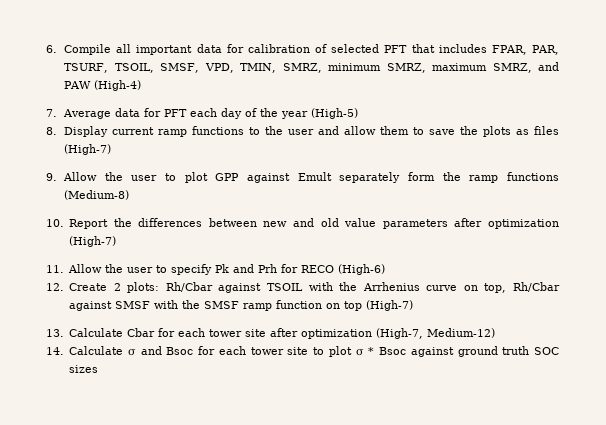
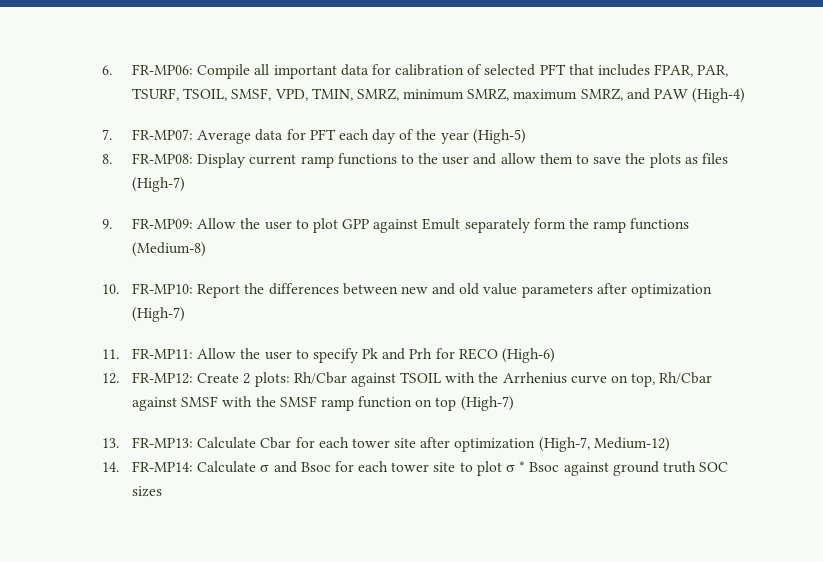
(57, 49) none -> [132,64,194,75] FR-MP06:
(57, 113) none -> [132,129,194,140] FR-MP07:
(57, 131) none -> [132,153,194,164] FR-MP08:
(57, 177) none -> [132,218,194,229] FR-MP09:
(64, 223) none -> [132,283,194,294] FR-MP10:
(64, 269) none -> [132,348,194,359] FR-MP11:
(64, 287) none -> [132,372,194,384] FR-MP12:
(64, 333) none -> [132,437,194,448] FR-MP13:
(64, 351) none -> [132,461,194,472] FR-MP14:

